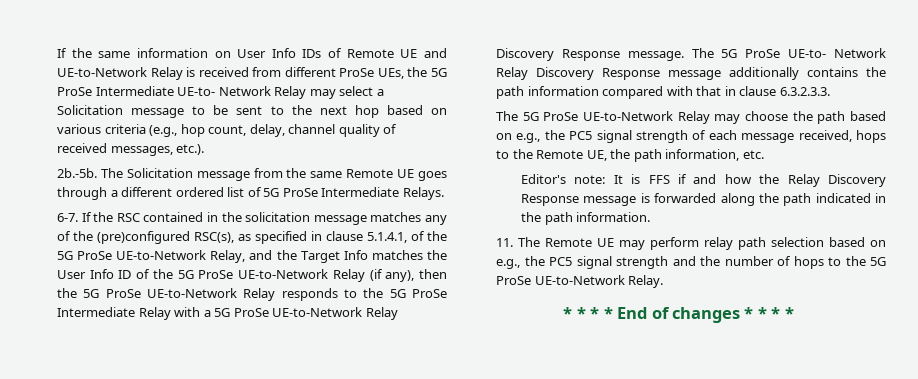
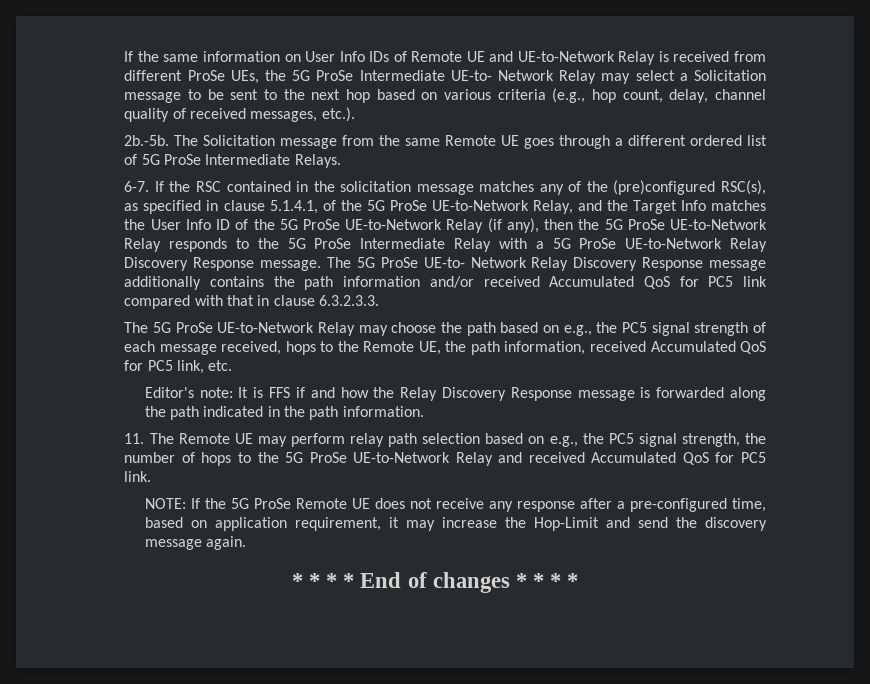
(599, 91) none -> [429,276,767,289] and/or received Accumulated QoS for PC5 link
(740, 155) none -> [589,341,766,354] [124,360,205,374] received Accumulated QoS for PC5 link,
[616,256,696,269] strength and -> [681,433,740,447] strength,
[628,275,664,288] Relay. -> [455,452,767,466] [124,471,152,482] [144,498,766,512] [144,517,767,531] [144,536,247,550] Relay and received Accumulated QoS for PC5 link. // NOTE: If the 5G ProSe Remote UE does not receive any response after a pre-configured time, based on application requirement, it may increase the Hop-Limit and send the discovery message again.

